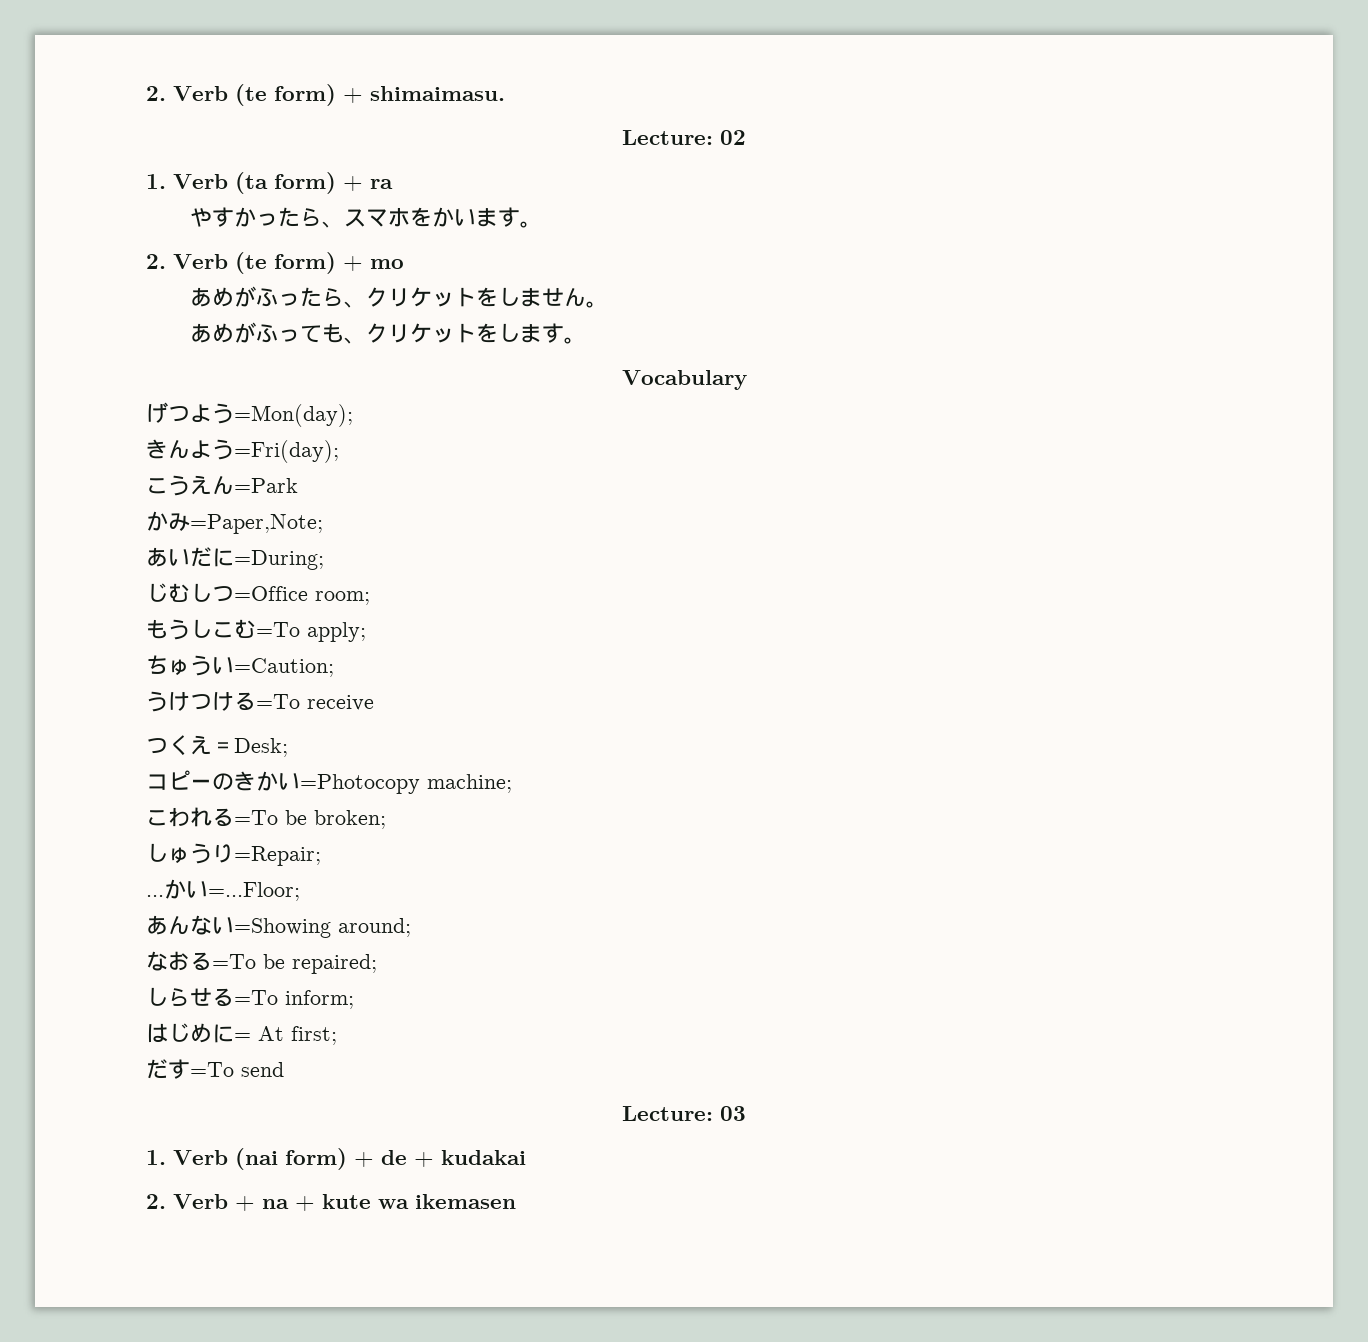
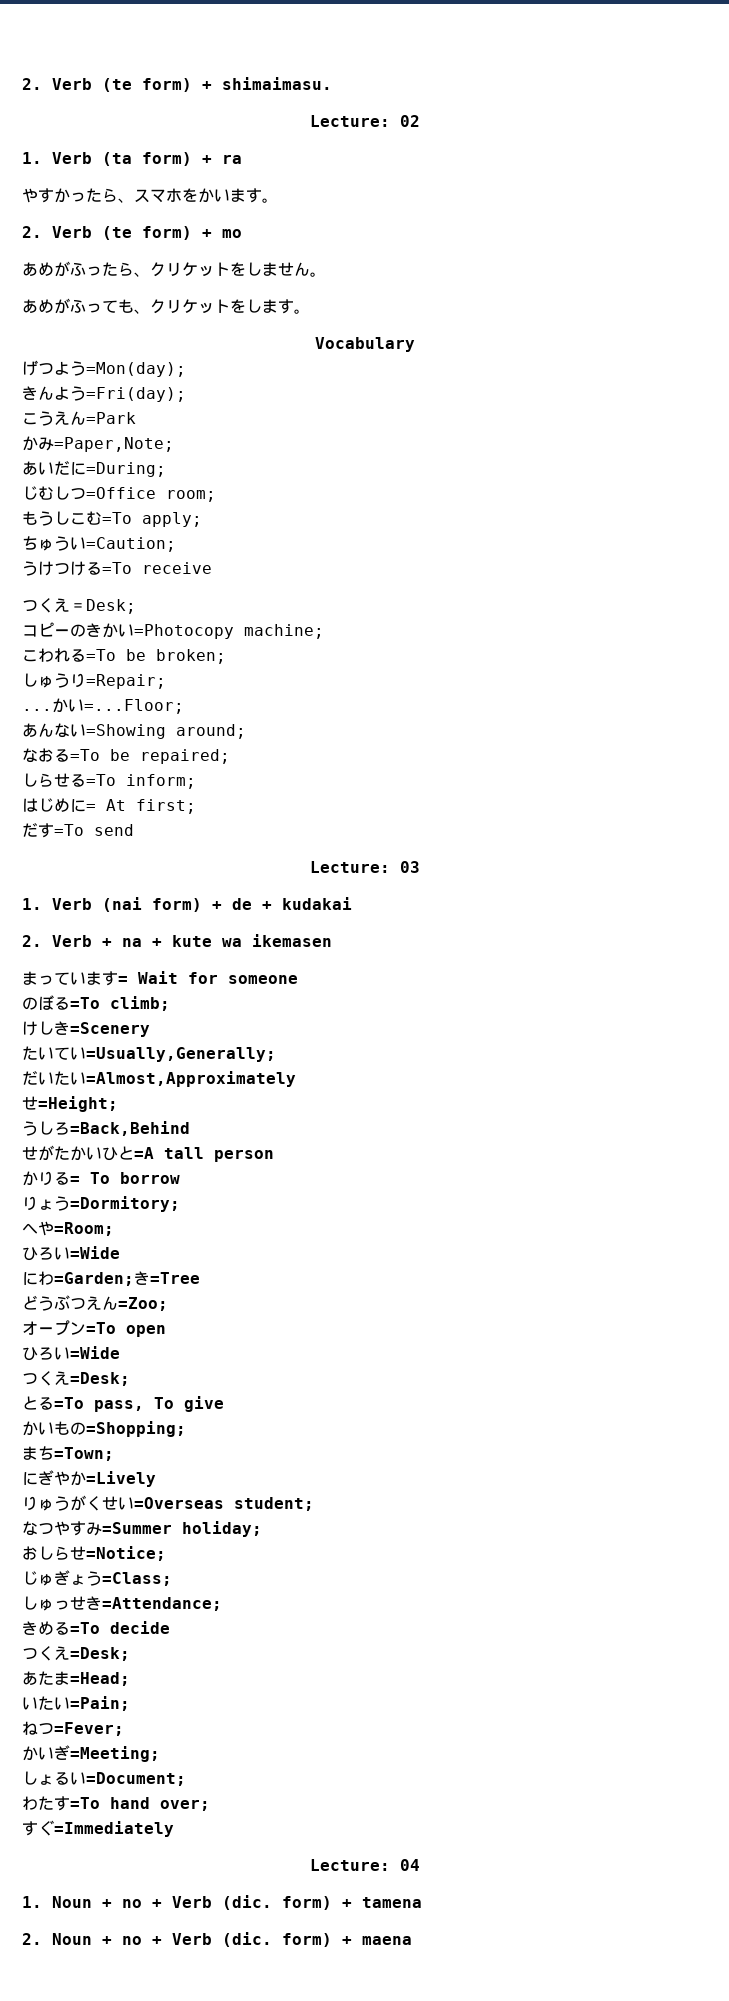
(516, 1201) none -> [22,971,298,986] [22,995,170,1011] [22,1021,150,1037] [22,1046,276,1062] [22,1071,296,1087] [22,1096,118,1112] [22,1121,190,1136] [22,1145,274,1162] [22,1171,180,1186] [22,1196,180,1212] [22,1221,114,1236] [22,1246,120,1261] [22,1271,200,1286] [22,1295,168,1311] [22,1320,166,1337] [22,1346,120,1361] [22,1371,130,1386] [22,1396,224,1412] [22,1421,186,1437] [22,1446,114,1461] [22,1470,156,1487] [22,1495,314,1511] [22,1521,262,1537] [22,1546,166,1561] [22,1570,172,1586] [22,1596,222,1611] [22,1621,170,1635] [22,1646,130,1661] [22,1671,130,1686] [22,1696,130,1711] [22,1721,124,1736] [22,1745,160,1762] [22,1771,186,1786] [22,1796,210,1811] [22,1820,174,1837] [309,1859,420,1871] [22,1895,422,1910] [22,1932,412,1947] // まっています= Wait for someone // のぼる=To climb; // けしき=Scenery // たいてい=Usually,Generally; // だいたい=Almost,Approximately // せ=Height; // うしろ=Back,Behind // せがたかいひと=A tall person // かりる= To borrow // りょう=Dormitory; // へや=Room; // ひろい=Wide // にわ=Garden;き=Tree // どうぶつえん=Zoo; // オープン=To open // ひろい=Wide // つくえ=Desk; // とる=To pass, To give // かいもの=Shopping; // まち=Town; // にぎやか=Lively // りゅうがくせい=Overseas student; // なつやすみ=Summer holiday; // おしらせ=Notice; // じゅぎょう=Class; // しゅっせき=Attendance; // きめる=To decide // つくえ=Desk; // あたま=Head; // いたい=Pain; // ねつ=Fever; // かいぎ=Meeting; // しょるい=Document; // わたす=To hand over; // すぐ=Immediately // Lecture: 04 // 1. Noun + no + Verb (dic. form) + tamena // 2. Noun + no + Verb (dic. form) + maena

